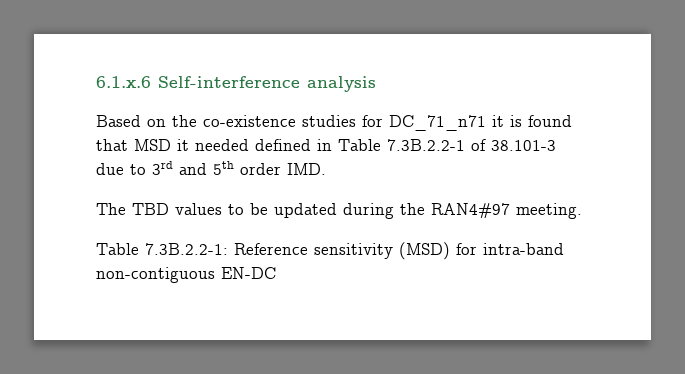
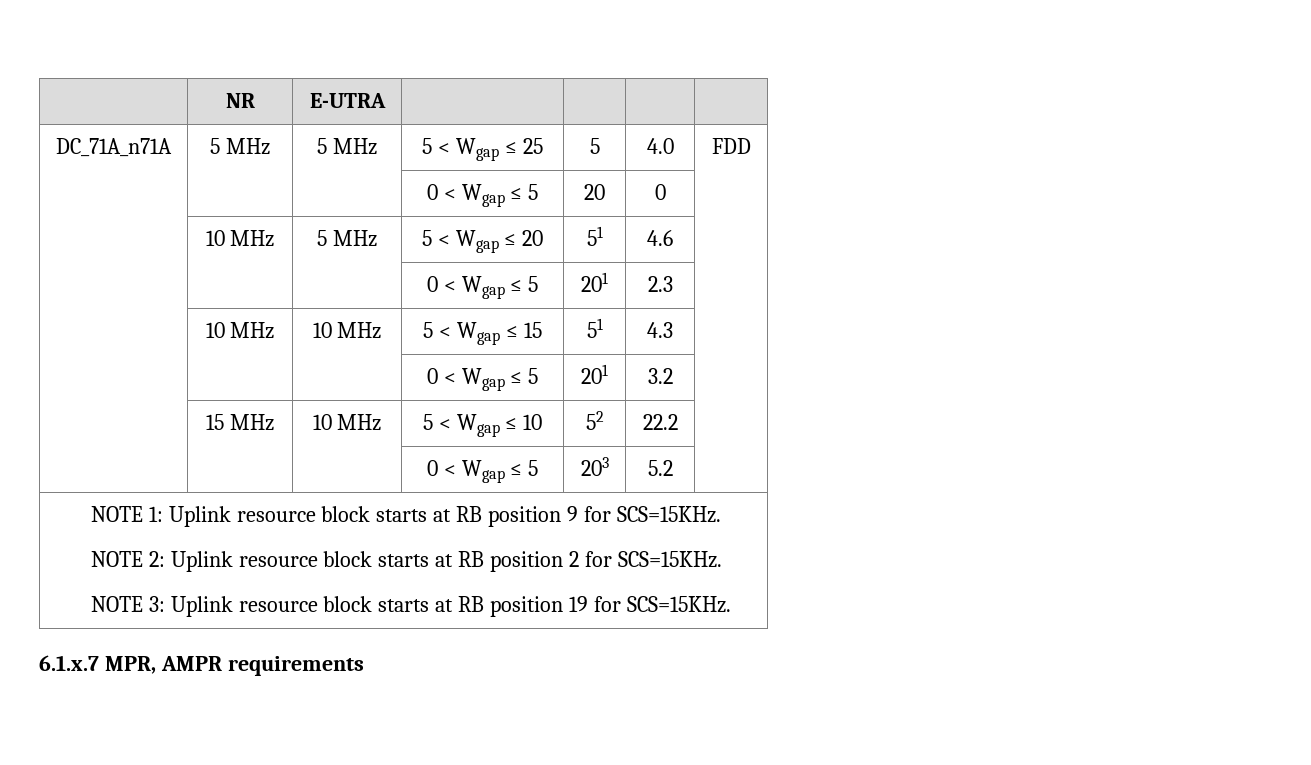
[96,76,376,92] [96,115,572,131] [96,139,556,151] [96,161,326,175] [96,203,582,219] [96,242,564,260] [96,267,276,283] 6.1.x.6 Self-interference analysis // Based on the co-existence studies for DC_71_n71 it is found that MSD it needed defined in Table 7.3B.2.2-1 of 38.101-3 due to 3rd and 5th order IMD. // The TBD values to be updated during the RAN4#97 meeting. // Table 7.3B.2.2-1: Reference sensitivity (MSD) for intra-band non-contiguous EN-DC -> [225,93,255,108] [309,93,386,108] [56,138,172,157] [210,138,270,155] [317,138,377,155] [422,138,543,161] [589,138,600,154] [646,138,674,154] [711,138,751,154] [426,184,539,207] [584,184,605,200] [654,184,666,200] [205,230,275,247] [317,230,377,247] [421,230,544,253] [586,226,603,246] [647,230,673,246] [426,276,539,299] [581,272,608,292] [647,276,673,292] [205,322,275,339] [312,322,382,339] [423,322,542,345] [586,318,603,338] [647,322,673,338] [426,368,539,391] [581,364,608,384] [647,368,673,384] [206,414,274,431] [312,414,382,431] [422,414,543,437] [585,411,604,430] [642,414,678,430] [426,460,539,483] [580,457,609,476] [647,460,673,476] [90,506,722,527] [90,551,723,572] [90,596,732,617] [39,655,364,676] | NR | E-UTRA | | | | // DC_71A_n71A | 5 MHz | 5 MHz | 5 < Wgap ≤ 25 | 5 | 4.0 | FDD // | | | 0 < Wgap ≤ 5 | 20 | 0 | // | 10 MHz | 5 MHz | 5 < Wgap ≤ 20 | 51 | 4.6 | // | | | 0 < Wgap ≤ 5 | 201 | 2.3 | // | 10 MHz | 10 MHz | 5 < Wgap ≤ 15 | 51 | 4.3 | // | | | 0 < Wgap ≤ 5 | 201 | 3.2 | // | 15 MHz | 10 MHz | 5 < Wgap ≤ 10 | 52 | 22.2 | // | | | 0 < Wgap ≤ 5 | 203 | 5.2 | // NOTE 1: Uplink resource block starts at RB position 9 for SCS=15KHz. // NOTE 2: Uplink resource block starts at RB position 2 for SCS=15KHz. // NOTE 3: Uplink resource block starts at RB position 19 for SCS=15KHz. // 6.1.x.7 MPR, AMPR requirements

